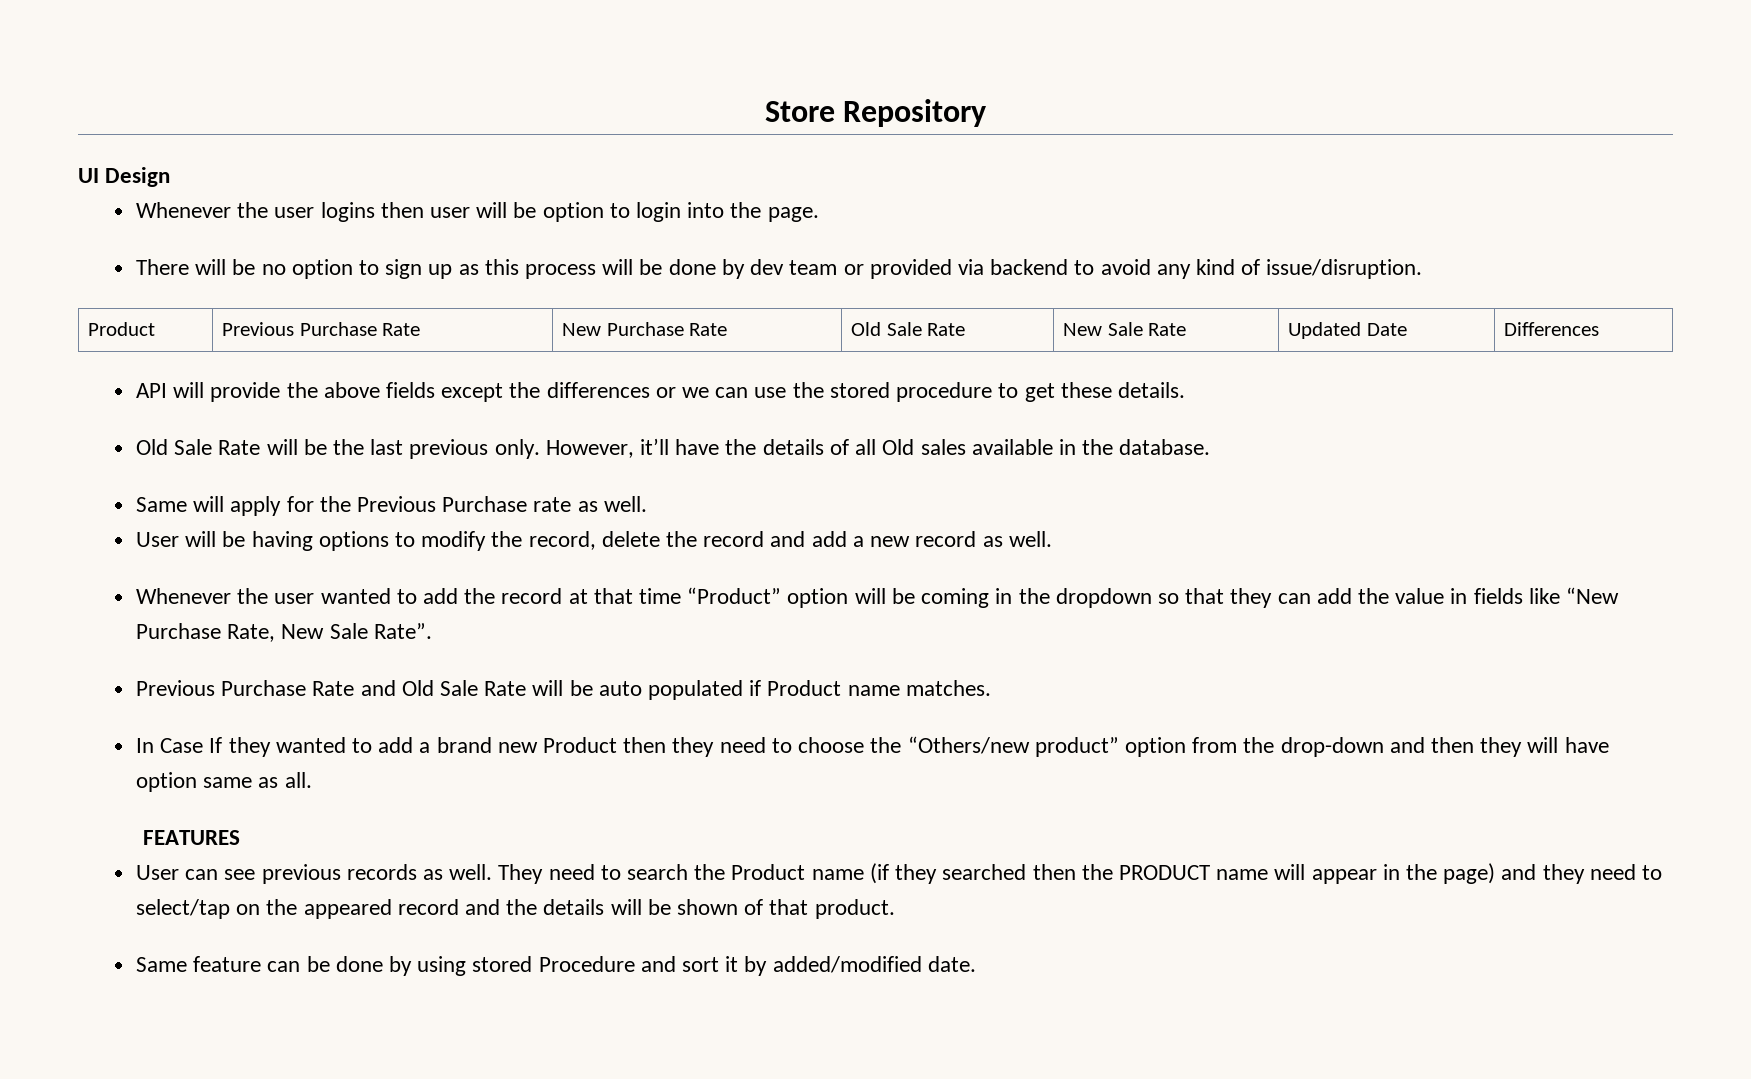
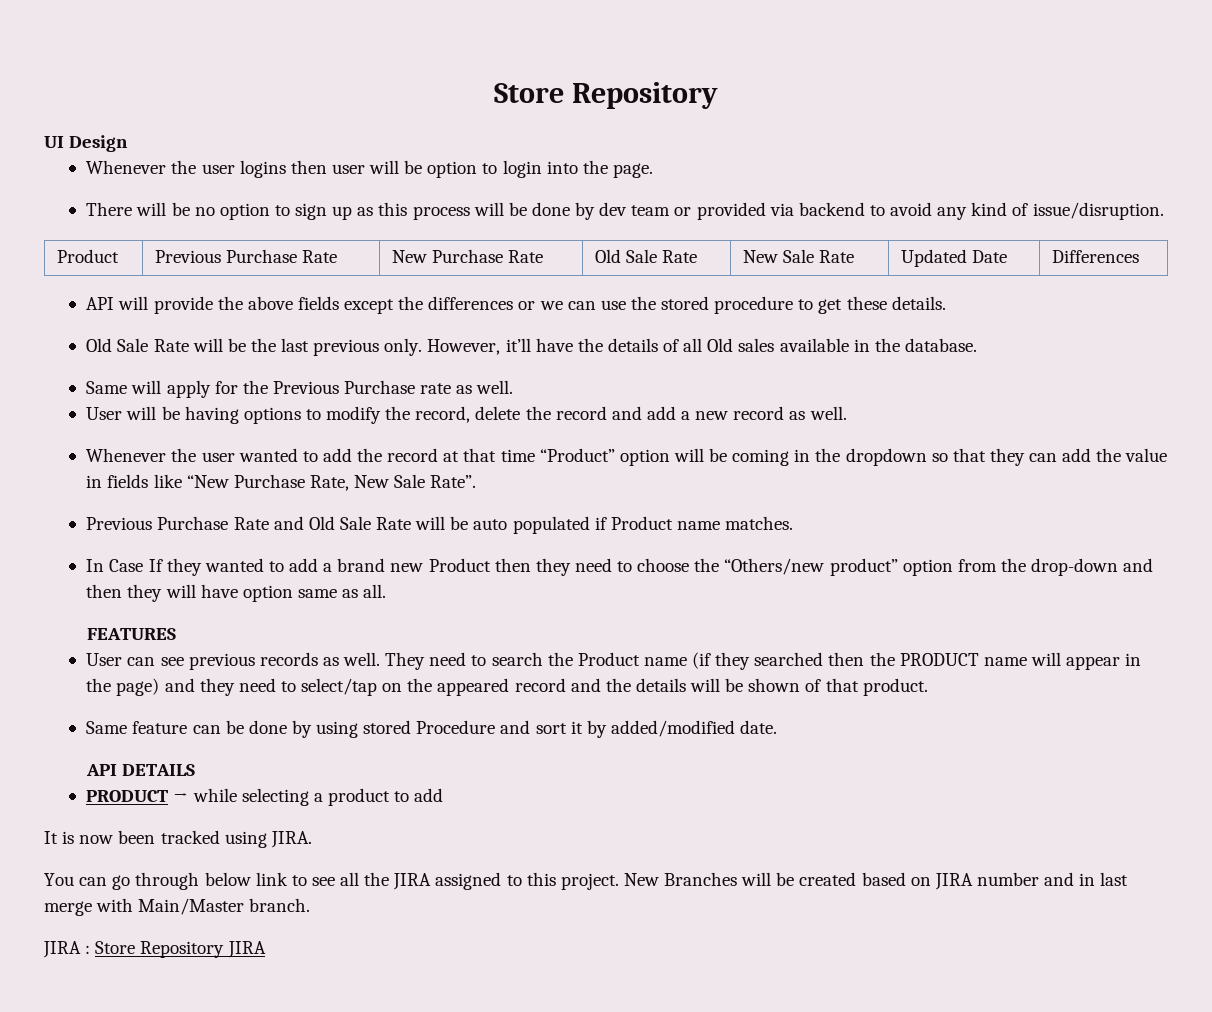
(976, 964) none -> [85,764,195,776] [86,788,444,806] [44,830,312,848] [44,872,1129,890] [44,898,311,916] [43,941,266,958] // API DETAILS // PRODUCT → while selecting a product to add // It is now been tracked using JIRA. // You can go through below link to see all the JIRA assigned to this project. New Branches will be created based on JIRA number and in last merge with Main/Master branch. // JIRA : Store Repository JIRA

